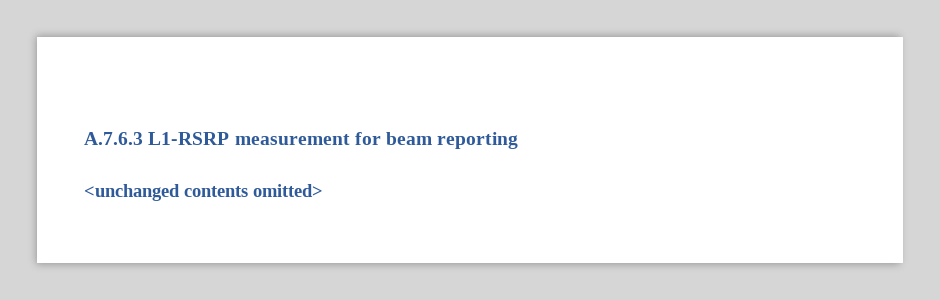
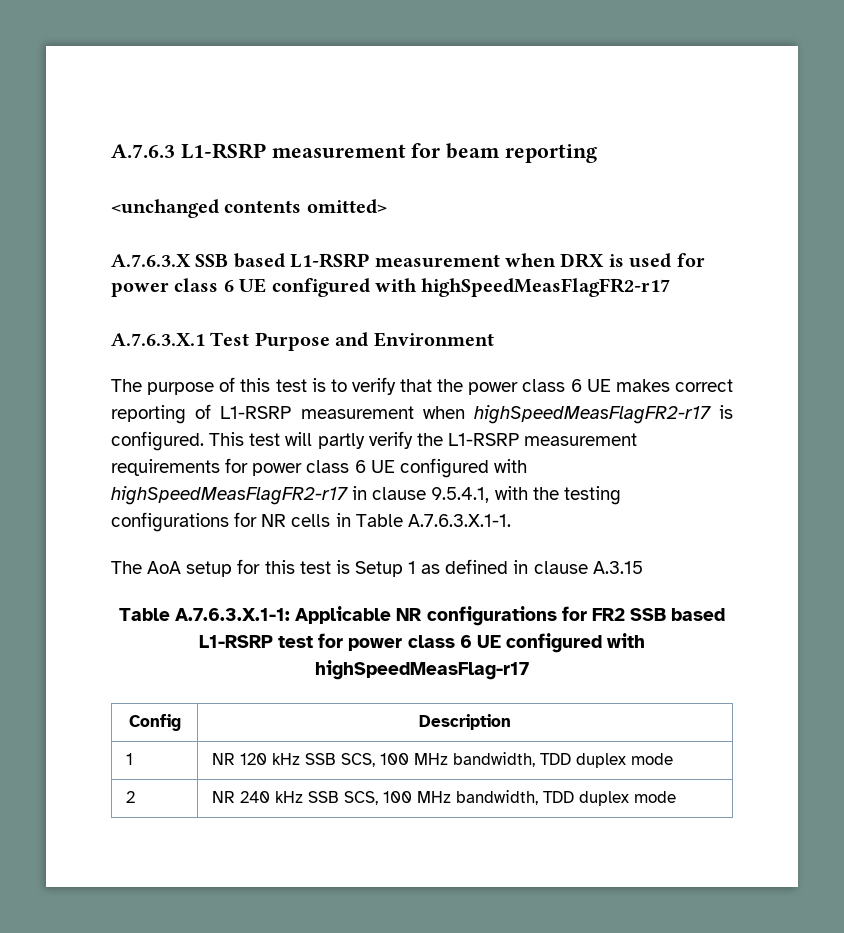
(323, 190) none -> [111,253,705,268] [111,278,671,297] [111,332,494,351] [111,377,733,395] [111,404,733,424] [111,431,638,451] [111,458,527,478] [111,486,621,505] [111,512,511,532] [111,559,643,577] [118,606,726,626] [198,633,646,653] [315,660,529,680] [128,714,181,731] [419,714,511,730] [125,753,133,765] [211,752,673,768] [125,791,135,803] [211,790,676,806] // A.7.6.3.X SSB based L1-RSRP measurement when DRX is used for power class 6 UE configured with highSpeedMeasFlagFR2-r17 // A.7.6.3.X.1 Test Purpose and Environment // The purpose of this test is to verify that the power class 6 UE makes correct reporting of L1-RSRP measurement when highSpeedMeasFlagFR2-r17 is configured. This test will partly verify the L1-RSRP measurement requirements for power class 6 UE configured with highSpeedMeasFlagFR2-r17 in clause 9.5.4.1, with the testing configurations for NR cells in Table A.7.6.3.X.1-1. // The AoA setup for this test is Setup 1 as defined in clause A.3.15 // Table A.7.6.3.X.1-1: Applicable NR configurations for FR2 SSB based L1-RSRP test for power class 6 UE configured with highSpeedMeasFlag-r17 // Config | Description // 1 | NR 120 kHz SSB SCS, 100 MHz bandwidth, TDD duplex mode // 2 | NR 240 kHz SSB SCS, 100 MHz bandwidth, TDD duplex mode

